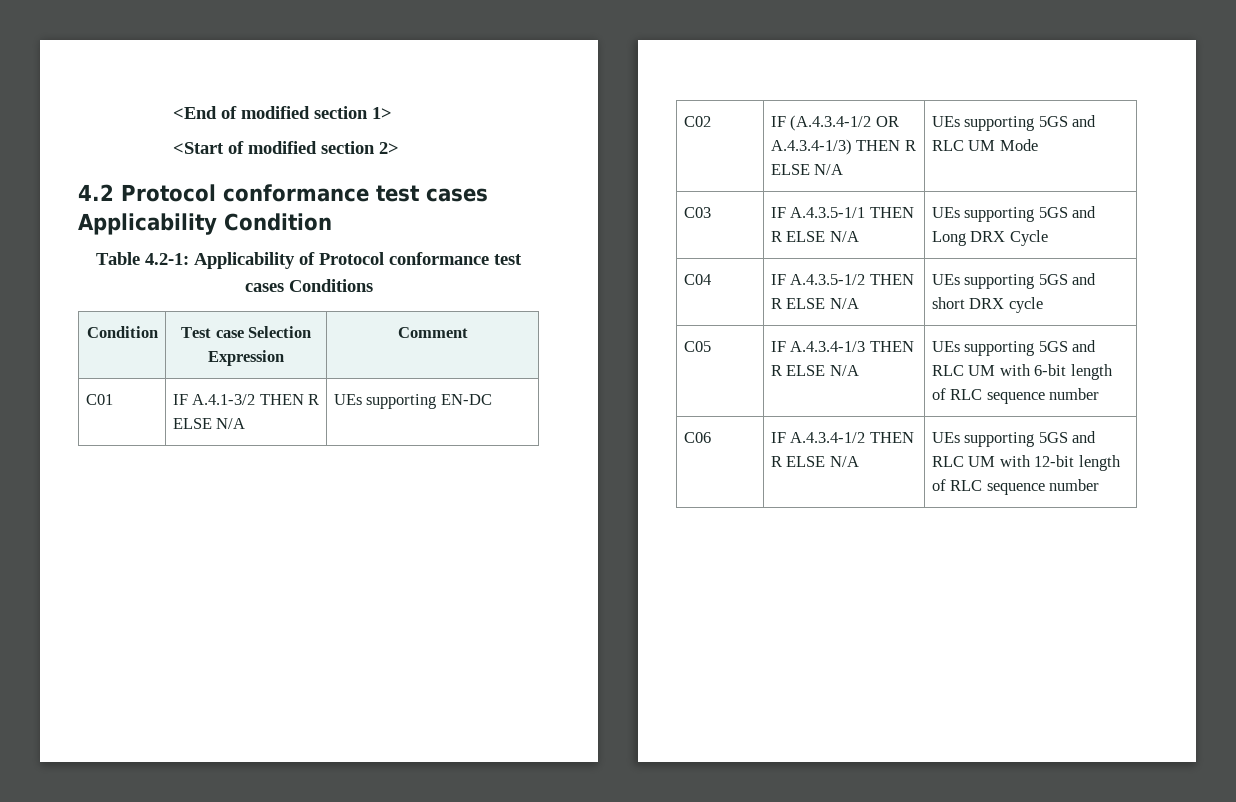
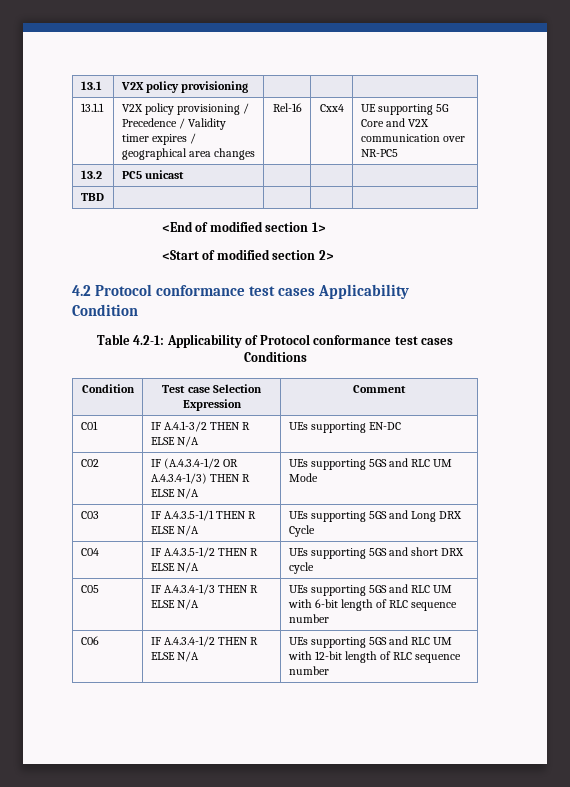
(173, 112) none -> [80,81,102,90] [120,81,248,93] [80,103,104,112] [121,103,249,115] [121,118,226,130] [121,133,196,145] [121,148,255,160] [272,103,302,112] [319,104,344,112] [360,104,449,115] [360,118,429,127] [360,134,465,142] [360,149,398,157] [80,170,102,179] [121,170,184,179] [80,193,104,201] 13.1 | V2X policy provisioning | | | // 13.1.1 | V2X policy provisioning / Precedence / Validity timer expires / geographical area changes | Rel-16 | Cxx4 | UE supporting 5G Core and V2X communication over NR-PC5 // 13.2 | PC5 unicast | | | // TBD | | | | //

